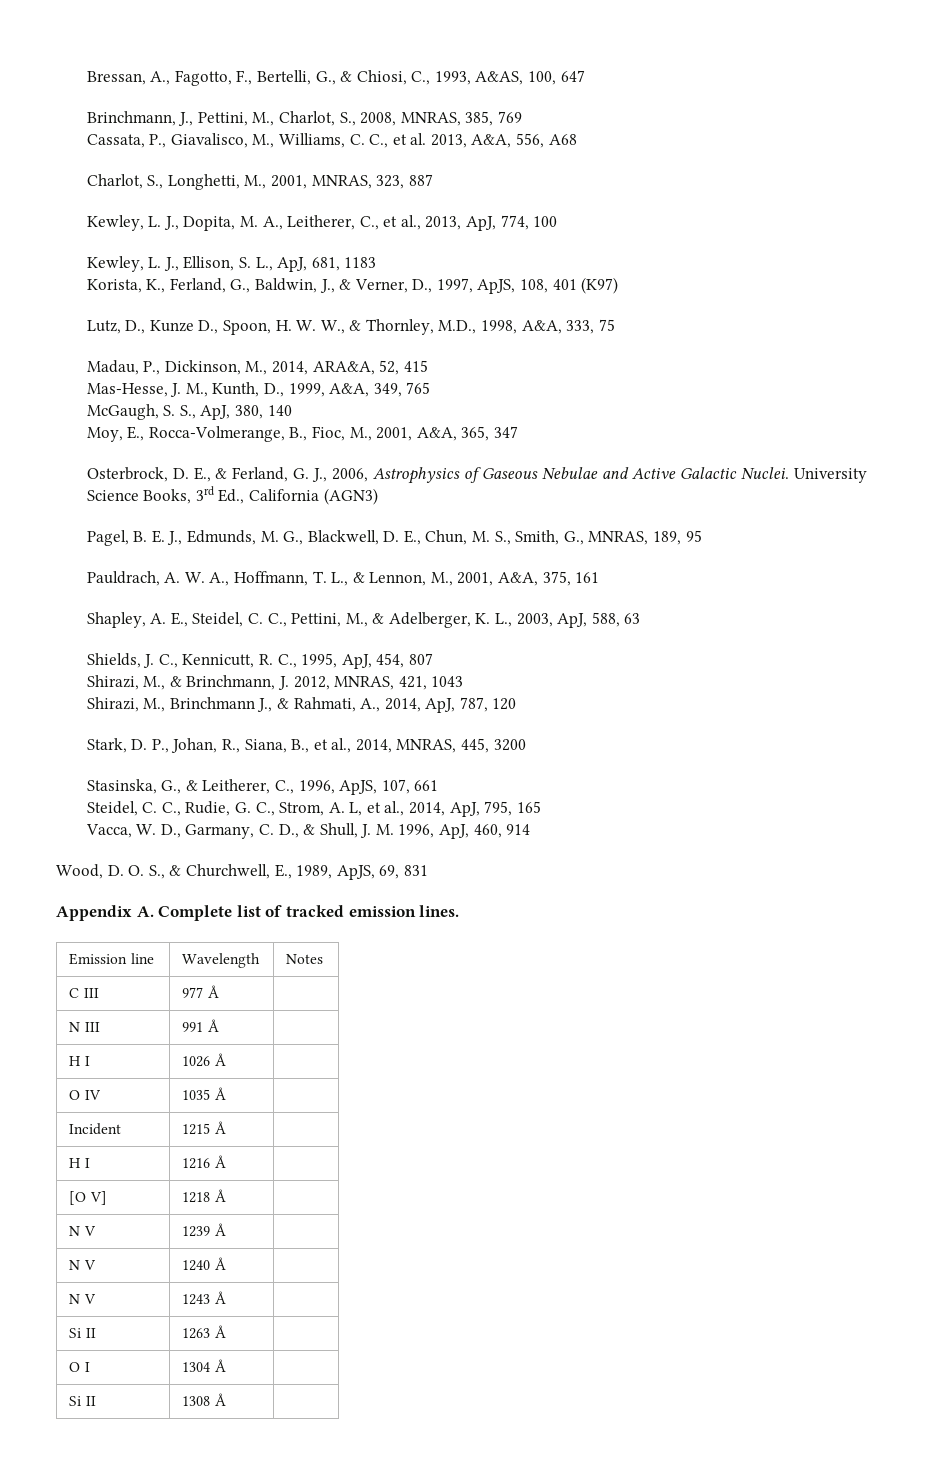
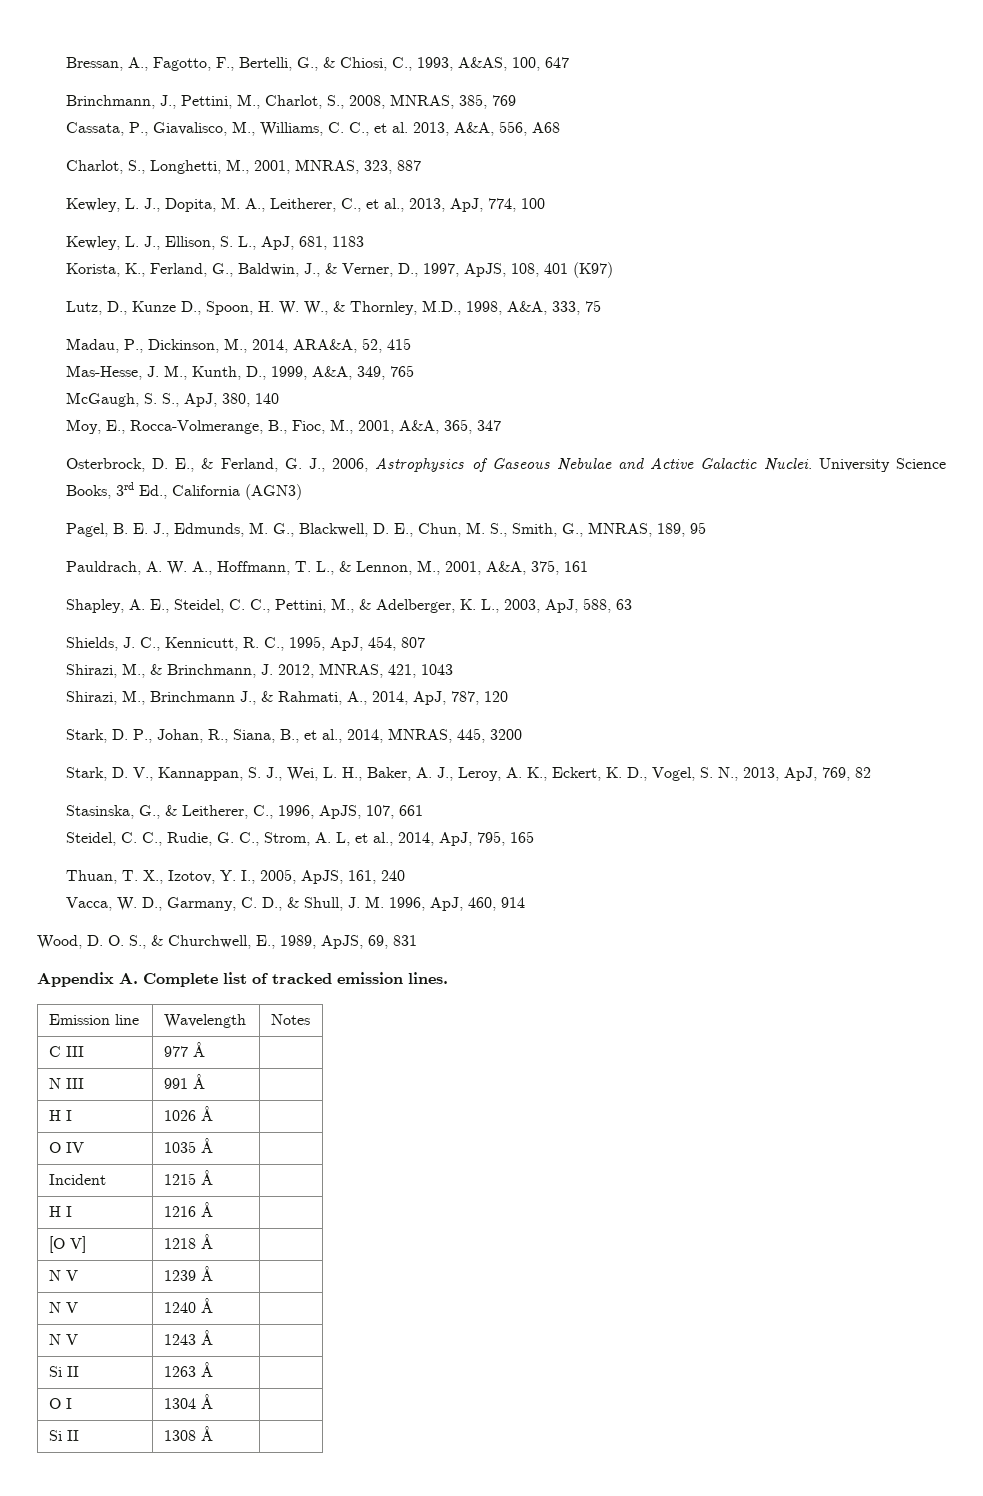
(526, 745) none -> [65,767,871,781] // Stark, D. V., Kannappan, S. J., Wei, L. H., Baker, A. J., Leroy, A. K., Eckert, K. D., Vogel, S. N., 2013, ApJ, 769, 82
(541, 807) none -> [65,869,405,884] // Thuan, T. X., Izotov, Y. I., 2005, ApJS, 161, 240

